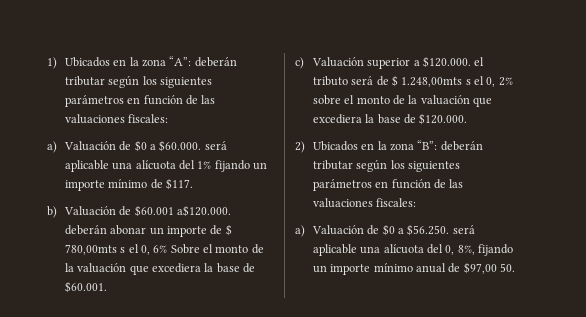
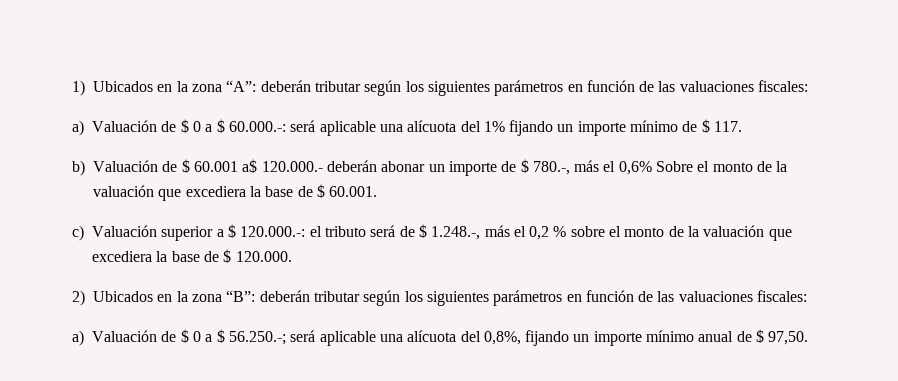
[134,140,202,152] $0 a $60.000. -> [180,119,286,133] $ 0 a $ 60.000.-:
[165,178,193,190] $117. -> [701,119,743,133] $ 117.
[134,205,231,217] $60.001 a$120.000. -> [181,159,323,173] $ 60.001 a$ 120.000.-
[64,244,168,255] 780,00mts s el 0, 6% -> [532,160,652,175] 780.-, más el 0,6%
[64,281,107,293] $60.001. -> [316,184,378,198] $ 60.001.
[422,56,471,68] $120.000. -> [227,224,306,238] $ 120.000.-:
[401,76,513,87] 1.248,00mts s el 0, 2% -> [431,225,567,240] 1.248.-, más el 0,2 %
[419,113,468,125] $120.000. -> [223,249,292,263] $ 120.000.
[382,224,475,236] [312,244,475,256] $0 a $56.250. será aplicable una alícuota del 0, 8%, -> [180,329,521,346] $ 0 a $ 56.250.-; será aplicable una alícuota del 0,8%,
[463,262,515,274] $97,00 50. -> [756,329,809,345] $ 97,50.

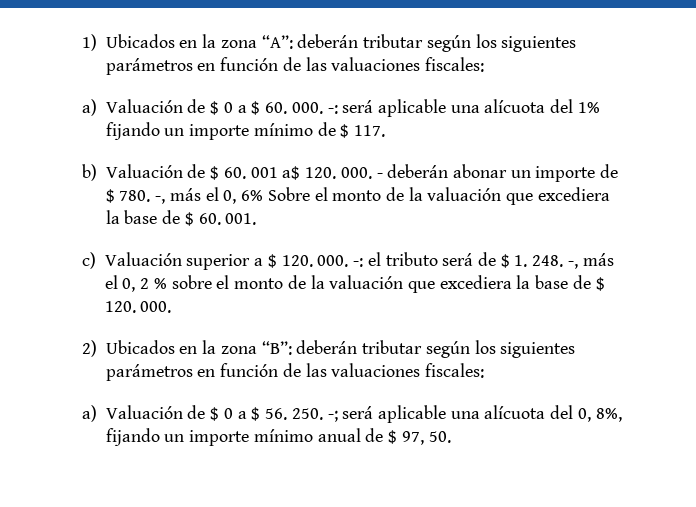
[228,121,286,132] 60.000.-: -> [265,102,338,114] 60. 000. -:
[193,159,323,173] 60.001 a$ 120.000.- -> [223,166,383,180] 60. 001 a$ 120. 000. -
[532,160,652,175] 780.-, más el 0,6% -> [119,187,264,204] 780. -, más el 0, 6%
[329,186,378,197] 60.001. -> [198,213,257,225] 60. 001.
[240,226,306,237] 120.000.-: -> [281,255,364,267] 120. 000. -:
[431,225,550,240] 1.248.-, más el 0,2 -> [514,253,614,269] [104,275,150,292] 1. 248. -, más el 0, 2
[235,251,292,262] 120.000. -> [104,301,172,313] 120. 000.
[228,330,521,346] 56.250.-; será aplicable una alícuota del 0,8%, -> [265,405,622,423] 56. 250. -; será aplicable una alícuota del 0, 8%,
[768,331,809,345] 97,50. -> [401,431,451,445] 97, 50.

